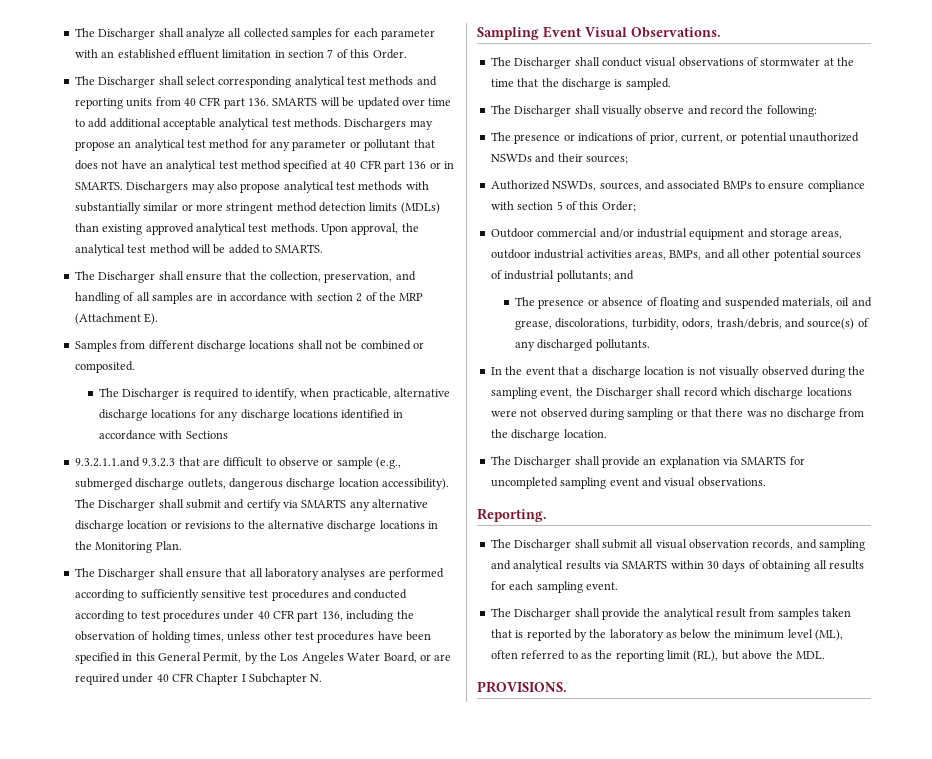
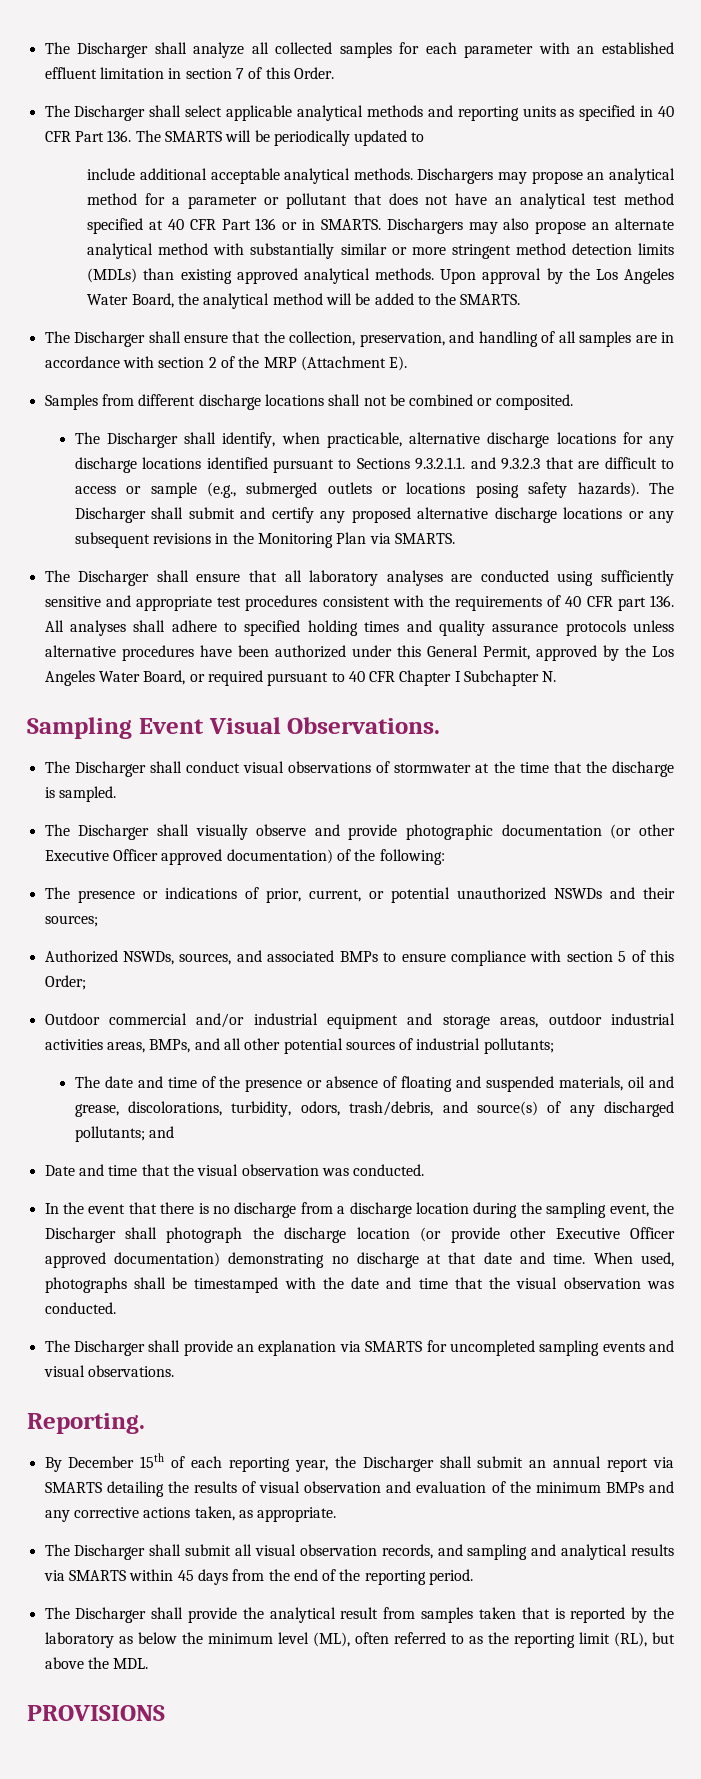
[218,76,366,88] corresponding analytical test -> [226,105,363,121] applicable analytical
[155,97,452,109] [74,118,108,128] from 40 CFR part 136. SMARTS will be updated over time to add -> [560,105,674,121] [44,130,425,146] [87,168,136,180] as specified in 40 CFR Part 136. The SMARTS will be periodically updated to // include
[271,119,291,127] test -> (351, 176) none
[186,140,206,148] test -> (675, 176) none
[270,141,290,151] any -> [172,197,181,205] a
[383,161,405,172] part -> [221,219,251,230] Part
[283,181,403,193] analytical test methods -> [592,218,674,230] [87,243,209,259] an alternate analytical method
[248,224,268,232] test -> (370, 276) none
[351,223,419,235] [74,244,147,256] approval, the analytical test -> [482,268,674,284] [87,293,270,309] approval by the Los Angeles Water Board, the analytical
(272, 249) none -> [435,293,457,305] the
[182,388,252,400] is required to -> [184,432,217,444] shall
[392,410,403,418] [98,430,183,440] in accordance with -> [273,459,352,473] pursuant to
[74,457,140,467] // 9.3.2.1.1.and -> [415,457,496,470] 9.3.2.1.1. and
[279,457,319,467] observe -> [74,486,116,494] access
[135,478,449,490] discharge outlets, dangerous discharge location accessibility). -> [327,482,639,498] outlets or locations posing safety hazards).
[283,499,429,511] [74,520,439,532] [74,541,182,553] via SMARTS any alternative discharge location or revisions to the alternative discharge locations in the Monitoring Plan. -> [320,507,674,523] [74,532,455,548] any proposed alternative discharge locations or any subsequent revisions in the Monitoring Plan via SMARTS.
[389,568,445,580] [74,589,408,601] [74,610,414,622] [74,631,314,643] performed according to sufficiently sensitive test procedures and conducted according to test procedures under 40 CFR part 136, including the observation of holding times, unless other test -> [480,570,674,586] [44,595,675,611] [44,620,674,636] [44,645,116,657] conducted using sufficiently sensitive and appropriate test procedures consistent with the requirements of 40 CFR part 136. All analyses shall adhere to specified holding times and quality assurance protocols unless alternative
[74,652,133,664] specified in -> [274,645,392,658] authorized under
(242, 658) none -> [535,645,597,661] approved
[434,654,452,661] [74,673,154,685] are required under -> [207,670,345,686] required pursuant to
[710,105,744,115] record -> [348,824,675,840] [44,849,351,865] provide photographic documentation (or other Executive Officer approved documentation) of
[613,270,634,280] [514,297,535,306] and // The -> [74,1076,241,1088] // The date and time of the
[595,339,650,351] [490,366,809,378] pollutants. // In the event that a discharge location is not visually observed -> [74,1126,175,1142] [44,1164,425,1176] [44,1202,469,1218] pollutants; and // Date and time that the visual observation was conducted. // In the event that there is no discharge from a discharge location
[683,387,852,399] [490,408,864,420] [490,429,607,441] record which discharge locations were not observed during sampling or that there was no discharge from the discharge location. -> [166,1227,676,1243] [44,1252,674,1268] [44,1277,674,1293] [44,1302,116,1314] photograph the discharge location (or provide other Executive Officer approved documentation) demonstrating no discharge at that date and time. When used, photographs shall be timestamped with the date and time that the visual observation was conducted.
[609,478,639,486] event -> [602,1342,645,1352] events
(547, 515) none -> [44,1453,674,1472] [44,1481,675,1497] [44,1506,337,1522] // By December 15th of each reporting year, the Discharger shall submit an annual report via SMARTS detailing the results of visual observation and evaluation of the minimum BMPs and any corrective actions taken, as appropriate.
[707,560,864,572] [490,581,618,593] 30 days of obtaining all results for each sampling event. -> [177,1569,474,1585] 45 days from the end of the reporting period.
[477,681,567,693] PROVISIONS. -> [27,1705,165,1721] PROVISIONS

